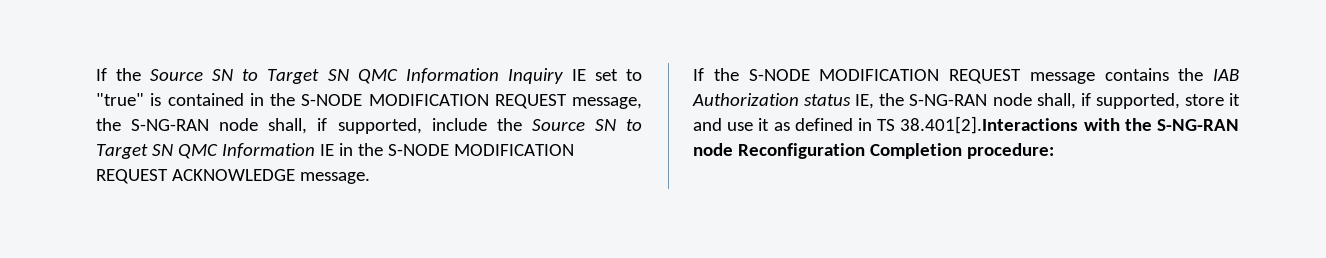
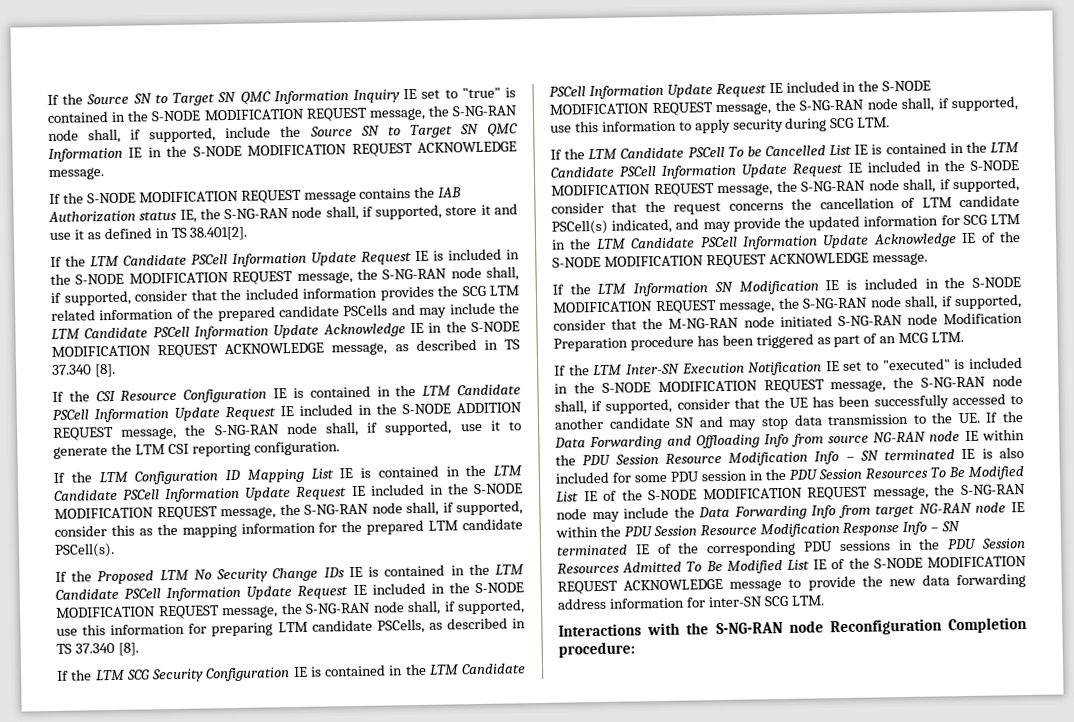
[900,116,1079,134] 38.401[2].Interactions -> [189,226,248,241] [50,248,520,267] [50,266,519,285] [50,285,519,306] [51,302,520,322] [51,321,520,340] [51,338,521,359] [51,363,116,378] [52,384,521,403] [52,402,522,423] [53,420,522,441] [53,441,340,459] [53,464,522,485] [54,483,523,503] [54,500,523,521] [54,518,523,538] [54,542,115,558] [55,563,524,585] [55,582,524,602] [55,599,525,620] [56,617,527,637] [56,642,139,656] [57,663,526,683] [549,80,932,100] [549,96,1018,117] [550,117,891,134] [550,141,1020,160] [550,159,1019,179] [551,177,1020,198] [551,195,1020,215] [551,214,1020,235] [552,231,1021,250] [552,252,928,269] [552,276,1022,297] [553,294,1022,315] [553,312,1023,331] [553,331,965,352] [554,357,1023,376] [554,375,1023,394] [554,393,1023,415] [554,411,1024,430] [554,429,1026,451] [555,447,1024,466] [555,466,1025,484] [556,484,1026,502] [556,502,1025,523] [555,521,961,538] [557,538,1026,557] [557,555,1027,574] [557,573,1026,595] [557,595,825,610] [558,623,642,637] 38.401[2]. // If the LTM Candidate PSCell Information Update Request IE is included in the S-NODE MODIFICATION REQUEST message, the S-NG-RAN node shall, if supported, consider that the included information provides the SCG LTM related information of the prepared candidate PSCells and may include the LTM Candidate PSCell Information Update Acknowledge IE in the S-NODE MODIFICATION REQUEST ACKNOWLEDGE message, as described in TS 37.340 [8]. // If the CSI Resource Configuration IE is contained in the LTM Candidate PSCell Information Update Request IE included in the S-NODE ADDITION REQUEST message, the S-NG-RAN node shall, if supported, use it to generate the LTM CSI reporting configuration. // If the LTM Configuration ID Mapping List IE is contained in the LTM Candidate PSCell Information Update Request IE included in the S-NODE MODIFICATION REQUEST message, the S-NG-RAN node shall, if supported, consider this as the mapping information for the prepared LTM candidate PSCell(s). // If the Proposed LTM No Security Change IDs IE is contained in the LTM Candidate PSCell Information Update Request IE included in the S-NODE MODIFICATION REQUEST message, the S-NG-RAN node shall, if supported, use this information for preparing LTM candidate PSCells, as described in TS 37.340 [8]. // If the LTM SCG Security Configuration IE is contained in the LTM Candidate PSCell Information Update Request IE included in the S-NODE MODIFICATION REQUEST message, the S-NG-RAN node shall, if supported, use this information to apply security during SCG LTM. // If the LTM Candidate PSCell To be Cancelled List IE is contained in the LTM Candidate PSCell Information Update Request IE included in the S-NODE MODIFICATION REQUEST message, the S-NG-RAN node shall, if supported, consider that the request concerns the cancellation of LTM candidate PSCell(s) indicated, and may provide the updated information for SCG LTM in the LTM Candidate PSCell Information Update Acknowledge IE of the S-NODE MODIFICATION REQUEST ACKNOWLEDGE message. // If the LTM Information SN Modification IE is included in the S-NODE MODIFICATION REQUEST message, the S-NG-RAN node shall, if supported, consider that the M-NG-RAN node initiated S-NG-RAN node Modification Preparation procedure has been triggered as part of an MCG LTM. // If the LTM Inter-SN Execution Notification IE set to "executed" is included in the S-NODE MODIFICATION REQUEST message, the S-NG-RAN node shall, if supported, consider that the UE has been successfully accessed to another candidate SN and may stop data transmission to the UE. If the Data Forwarding and Offloading Info from source NG-RAN node IE within the PDU Session Resource Modification Info – SN terminated IE is also included for some PDU session in the PDU Session Resources To Be Modified List IE of the S-NODE MODIFICATION REQUEST message, the S-NG-RAN node may include the Data Forwarding Info from target NG-RAN node IE within the PDU Session Resource Modification Response Info – SN terminated IE of the corresponding PDU sessions in the PDU Session Resources Admitted To Be Modified List IE of the S-NODE MODIFICATION REQUEST ACKNOWLEDGE message to provide the new data forwarding address information for inter-SN SCG LTM. // Interactions

